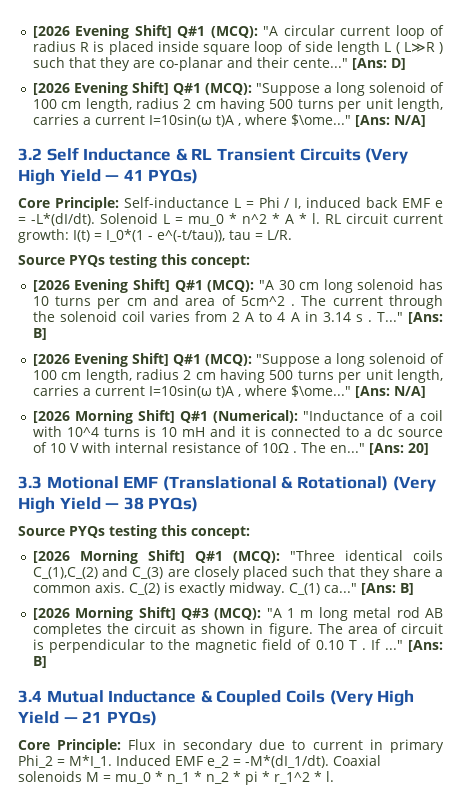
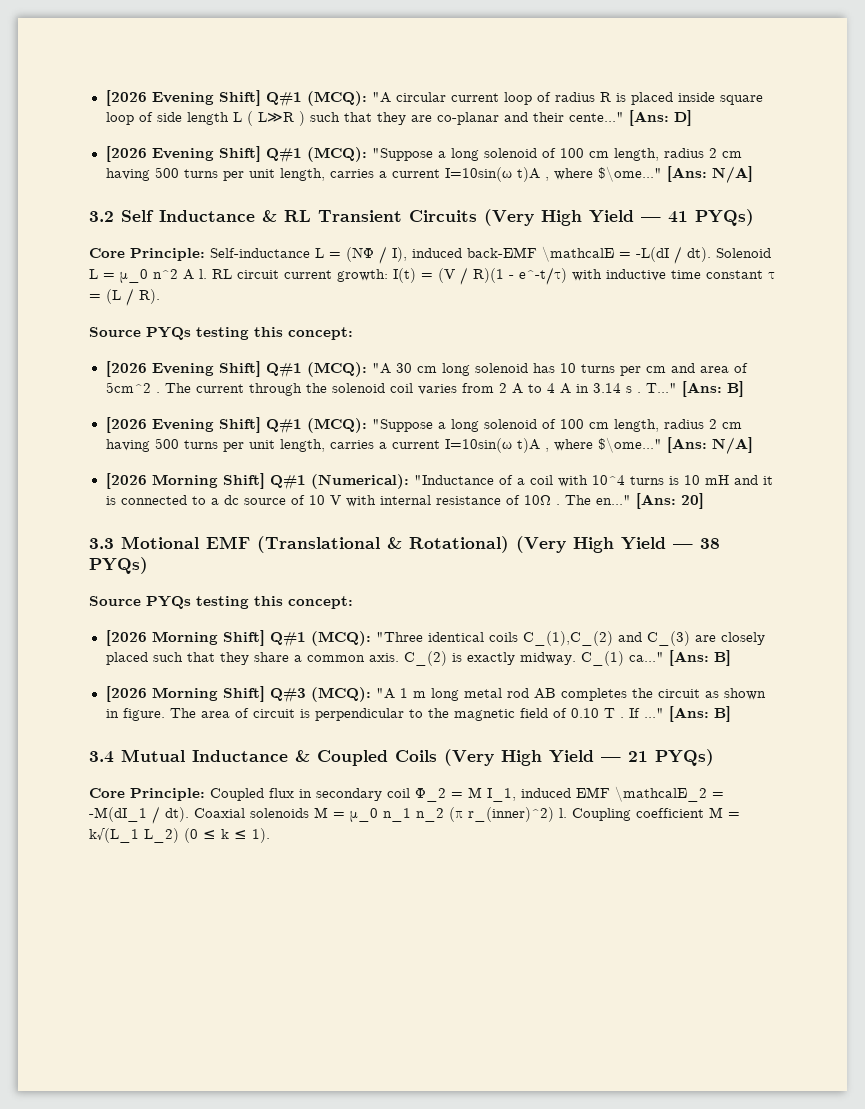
[258,197,444,209] [18,213,307,226] Phi / I, induced back EMF e = -L*(dI/dt). Solenoid L = mu_0 * n^2 * A * -> [346,246,771,264] [89,269,194,283] (NΦ / I), induced back-EMF \mathcalE = -L(dI / dt). Solenoid L = μ_0 n^2 A
[106,229,292,242] I_0*(1 - e^(-t/tau)), tau = L/R. -> [438,267,775,285] [89,288,160,306] (V / R)(1 - e^-t/τ) with inductive time constant τ = (L / R).
[128,739,445,753] [18,755,381,768] [18,771,334,785] Flux in secondary due to current in primary Phi_2 = M*I_1. Induced EMF e_2 = -M*(dI_1/dt). Coaxial solenoids M = mu_0 * n_1 * n_2 * pi * r_1^2 * l. -> [210,786,724,802] [89,806,740,824] [89,828,270,843] Coupled flux in secondary coil Φ_2 = M I_1, induced EMF \mathcalE_2 = -M(dI_1 / dt). Coaxial solenoids M = μ_0 n_1 n_2 (π r_(inner)^2) l. Coupling coefficient M = k√(L_1 L_2) (0 ≤ k ≤ 1).

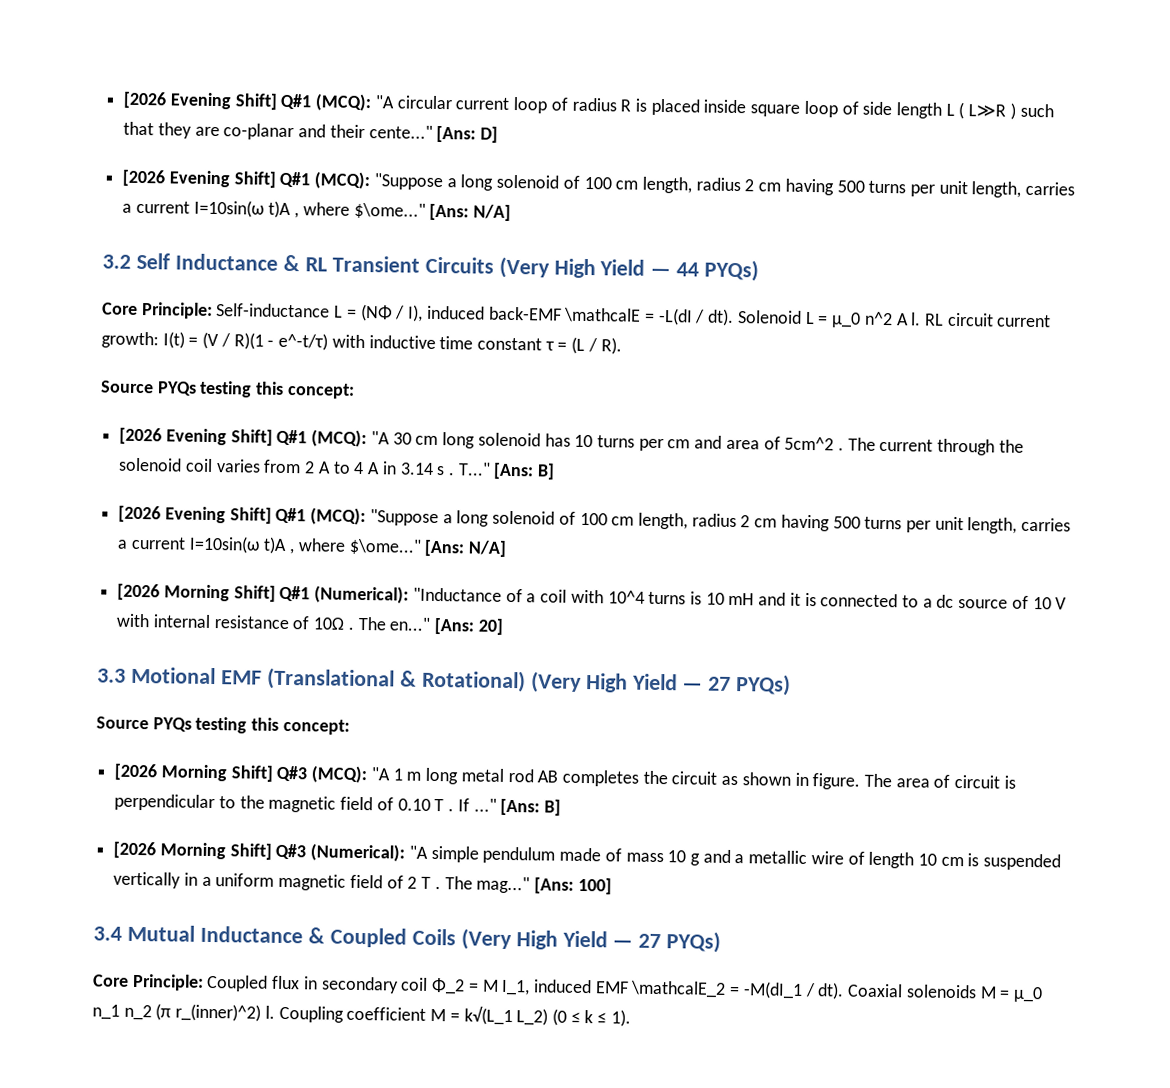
[668,211,688,223] 41 -> [676,262,700,277] 44
[700,538,720,549] 38 -> [708,676,732,691] 27
[105,630,765,647] [105,650,731,666] // [2026 Morning Shift] Q#1 (MCQ): "Three identical coils C_(1),C_(2) and C_(3) are closely placed such that they share a common axis. C_(2) is exactly midway. C_(1) ca..." [Ans: B] -> (350, 726) none
(731, 714) none -> [113,841,1062,871] [113,871,612,895] // [2026 Morning Shift] Q#3 (Numerical): "A simple pendulum made of mass 10 g and a metallic wire of length 10 cm is suspended vertically in a uniform magnetic field of 2 T . The mag..." [Ans: 100]
[628,751,648,762] 21 -> [638,933,662,949] 27

